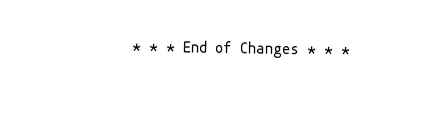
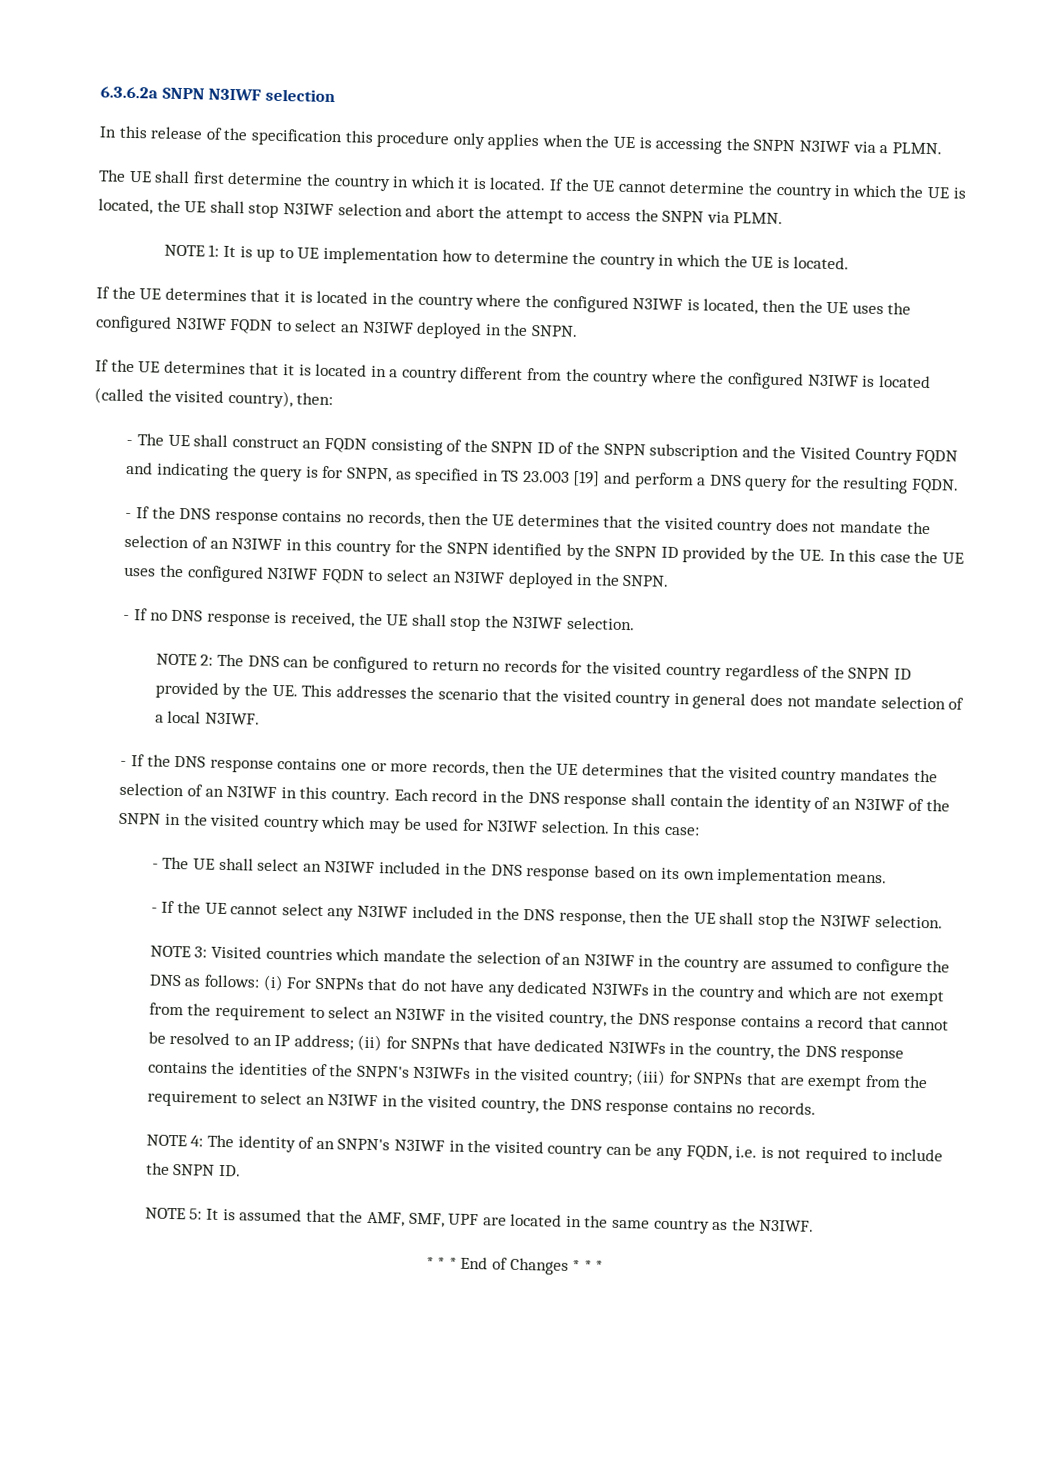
(132, 47) none -> [100,86,335,103] [99,125,942,155] [98,169,967,201] [98,198,784,225] [163,244,850,270] [96,286,912,315] [95,315,578,340] [95,359,931,390] [94,387,334,409] [126,433,959,465] [126,461,959,494] [125,506,931,535] [124,534,964,564] [124,564,670,589] [123,608,636,632] [155,653,912,682] [154,681,965,710] [154,710,260,725] [120,754,938,785] [119,782,950,813] [119,812,700,836] [151,856,887,887] [150,900,943,930] [149,945,951,977] [148,974,944,1006] [148,1002,950,1031] [147,1031,905,1063] [147,1061,929,1091] [146,1090,817,1116] [145,1134,944,1164] [145,1162,241,1177] [144,1207,815,1234] 6.3.6.2a SNPN N3IWF selection // In this release of the specification this procedure only applies when the UE is accessing the SNPN N3IWF via a PLMN. // The UE shall first determine the country in which it is located. If the UE cannot determine the country in which the UE is located, the UE shall stop N3IWF selection and abort the attempt to access the SNPN via PLMN. // NOTE 1: It is up to UE implementation how to determine the country in which the UE is located. // If the UE determines that it is located in the country where the configured N3IWF is located, then the UE uses the configured N3IWF FQDN to select an N3IWF deployed in the SNPN. // If the UE determines that it is located in a country different from the country where the configured N3IWF is located (called the visited country), then: // - The UE shall construct an FQDN consisting of the SNPN ID of the SNPN subscription and the Visited Country FQDN and indicating the query is for SNPN, as specified in TS 23.003 [19] and perform a DNS query for the resulting FQDN. // - If the DNS response contains no records, then the UE determines that the visited country does not mandate the selection of an N3IWF in this country for the SNPN identified by the SNPN ID provided by the UE. In this case the UE uses the configured N3IWF FQDN to select an N3IWF deployed in the SNPN. // - If no DNS response is received, the UE shall stop the N3IWF selection. // NOTE 2: The DNS can be configured to return no records for the visited country regardless of the SNPN ID provided by the UE. This addresses the scenario that the visited country in general does not mandate selection of a local N3IWF. // - If the DNS response contains one or more records, then the UE determines that the visited country mandates the selection of an N3IWF in this country. Each record in the DNS response shall contain the identity of an N3IWF of the SNPN in the visited country which may be used for N3IWF selection. In this case: // - The UE shall select an N3IWF included in the DNS response based on its own implementation means. // - If the UE cannot select any N3IWF included in the DNS response, then the UE shall stop the N3IWF selection. // NOTE 3: Visited countries which mandate the selection of an N3IWF in the country are assumed to configure the DNS as follows: (i) For SNPNs that do not have any dedicated N3IWFs in the country and which are not exempt from the requirement to select an N3IWF in the visited country, the DNS response contains a record that cannot be resolved to an IP address; (ii) for SNPNs that have dedicated N3IWFs in the country, the DNS response contains the identities of the SNPN's N3IWFs in the visited country; (iii) for SNPNs that are exempt from the requirement to select an N3IWF in the visited country, the DNS response contains no records. // NOTE 4: The identity of an SNPN's N3IWF in the visited country can be any FQDN, i.e. is not required to include the SNPN ID. // NOTE 5: It is assumed that the AMF, SMF, UPF are located in the same country as the N3IWF. //

